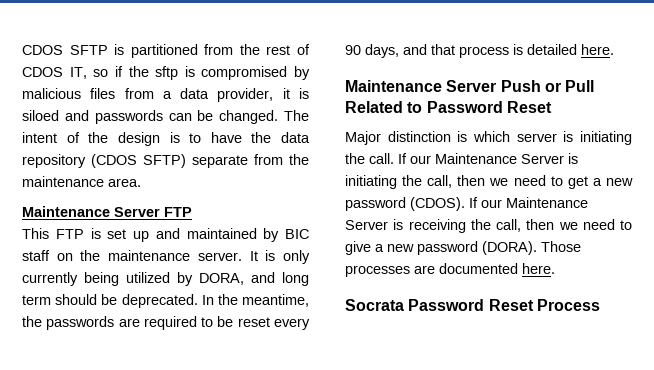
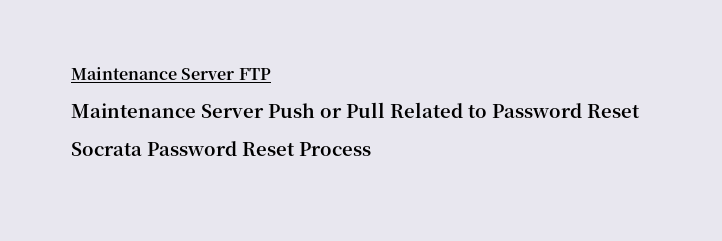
[22,44,310,58] [22,66,310,80] [22,88,309,102] [22,110,310,124] [22,132,310,146] [22,154,309,168] [22,176,141,187] [22,206,192,217] [22,228,309,242] [22,250,310,264] [22,272,309,286] [22,294,309,308] [22,316,310,330] [345,44,614,58] CDOS SFTP is partitioned from the rest of CDOS IT, so if the sftp is compromised by malicious files from a data provider, it is siloed and passwords can be changed. The intent of the design is to have the data repository (CDOS SFTP) separate from the maintenance area. // Maintenance Server FTP // This FTP is set up and maintained by BIC staff on the maintenance server. It is only currently being utilized by DORA, and long term should be deprecated. In the meantime, the passwords are required to be reset every 90 days, and that process is detailed here. -> [71,67,271,80] Maintenance Server FTP
[345,131,632,145] [345,153,578,164] [345,175,633,189] [345,197,588,211] [345,219,632,233] [345,241,581,255] [345,263,555,277] // Major distinction is which server is initiating the call. If our Maintenance Server is initiating the call, then we need to get a new password (CDOS). If our Maintenance Server is receiving the call, then we need to give a new password (DORA). Those processes are documented here. -> (640, 111) none

